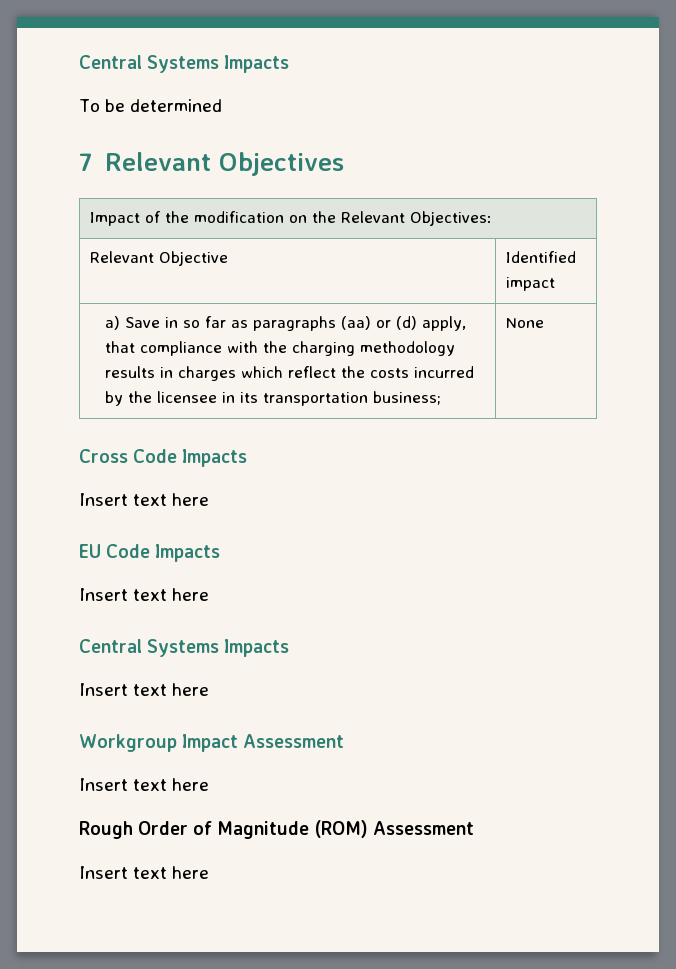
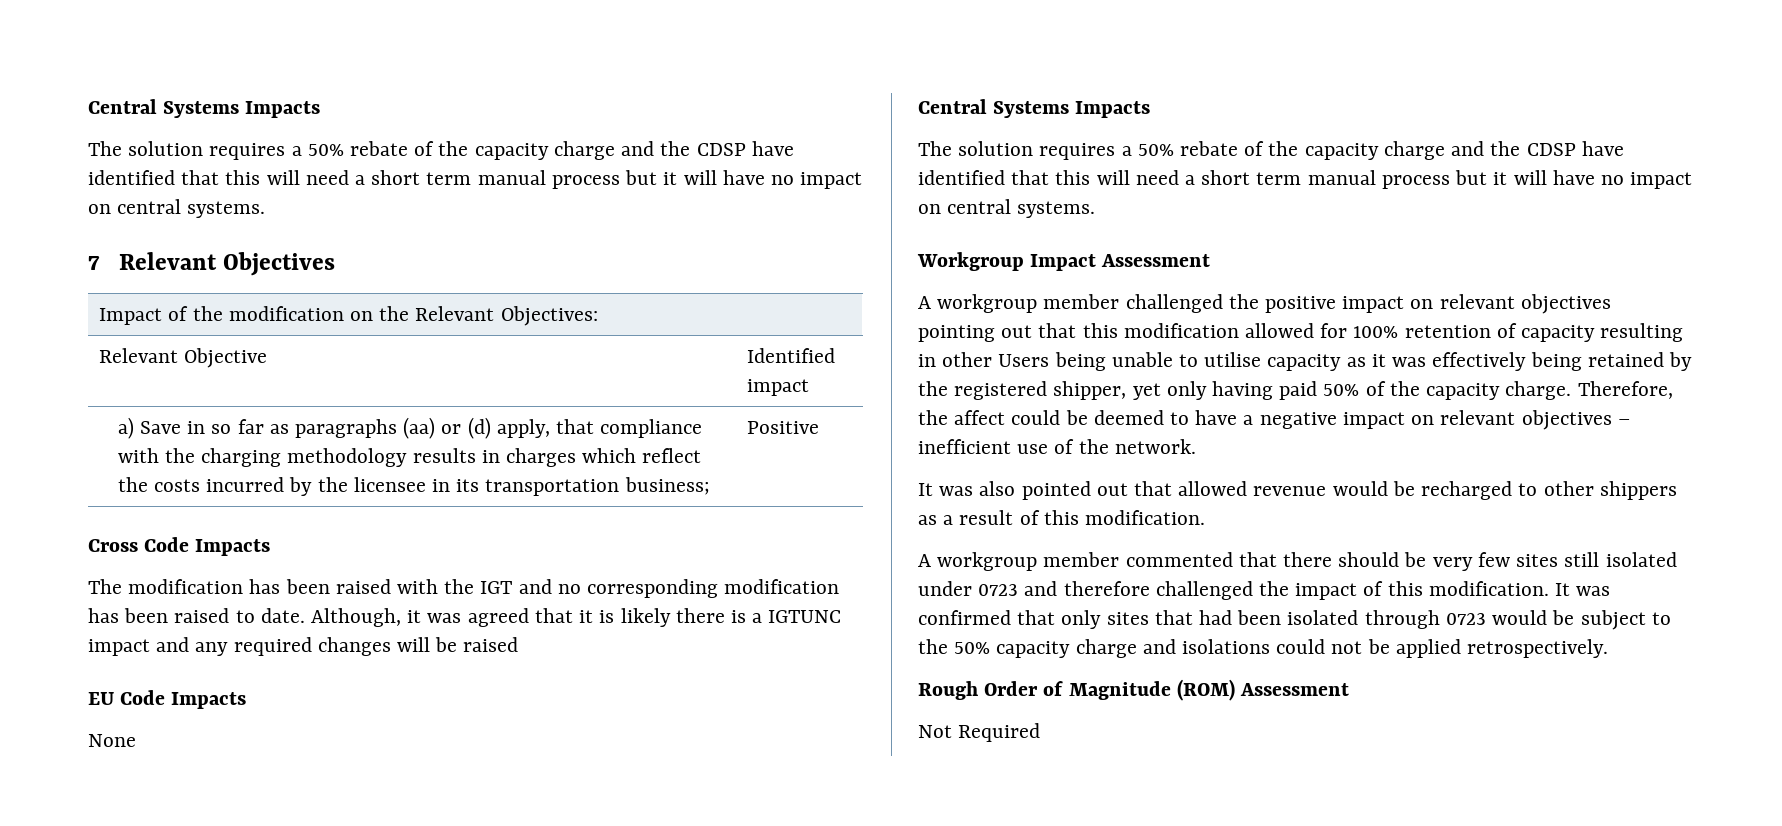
[79,55,290,73] [79,99,223,112] Central Systems Impacts // To be determined -> [88,99,321,118] [88,141,794,160] [88,170,863,189] [88,199,266,218] Central Systems Impacts // The solution requires a 50% rebate of the capacity charge and the CDSP have identified that this will need a short term manual process but it will have no impact on central systems.
[505,318,544,328] | None -> [747,421,820,434] | Positive
[79,493,210,506] Insert text here -> [88,579,840,598] [88,608,842,627] [88,637,519,656] The modification has been raised with the IGT and no corresponding modification has been raised to date. Although, it was agreed that it is likely there is a IGTUNC impact and any required changes will be raised
[79,588,210,601] [79,639,290,657] [79,683,210,696] [79,734,345,752] [79,778,210,791] // Insert text here // Central Systems Impacts // Insert text here // Workgroup Impact Assessment // Insert text here -> [88,734,136,747] [918,99,1151,118] [918,141,1624,160] [918,170,1693,189] [918,199,1096,218] [917,252,1211,271] [918,294,1611,314] [918,323,1684,342] [918,352,1692,371] [918,381,1673,400] [918,410,1630,430] [918,439,1196,454] [918,481,1677,500] [918,510,1206,525] [918,552,1677,571] [918,581,1611,600] [918,610,1671,630] [918,639,1609,658] // None // Central Systems Impacts // The solution requires a 50% rebate of the capacity charge and the CDSP have identified that this will need a short term manual process but it will have no impact on central systems. // Workgroup Impact Assessment // A workgroup member challenged the positive impact on relevant objectives pointing out that this modification allowed for 100% retention of capacity resulting in other Users being unable to utilise capacity as it was effectively being retained by the registered shipper, yet only having paid 50% of the capacity charge. Therefore, the affect could be deemed to have a negative impact on relevant objectives – inefficient use of the network. // It was also pointed out that allowed revenue would be recharged to other shippers as a result of this modification. // A workgroup member commented that there should be very few sites still isolated under 0723 and therefore challenged the impact of this modification. It was confirmed that only sites that had been isolated through 0723 would be subject to the 50% capacity charge and isolations could not be applied retrospectively.
[79,866,210,879] Insert text here -> [918,723,1041,742] Not Required

